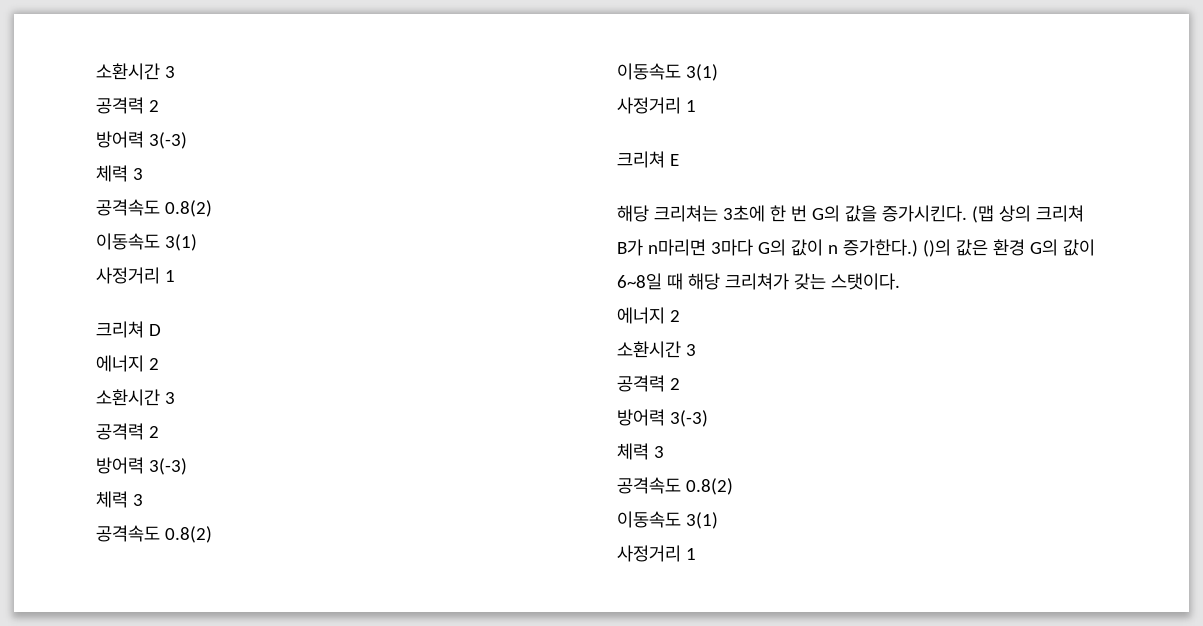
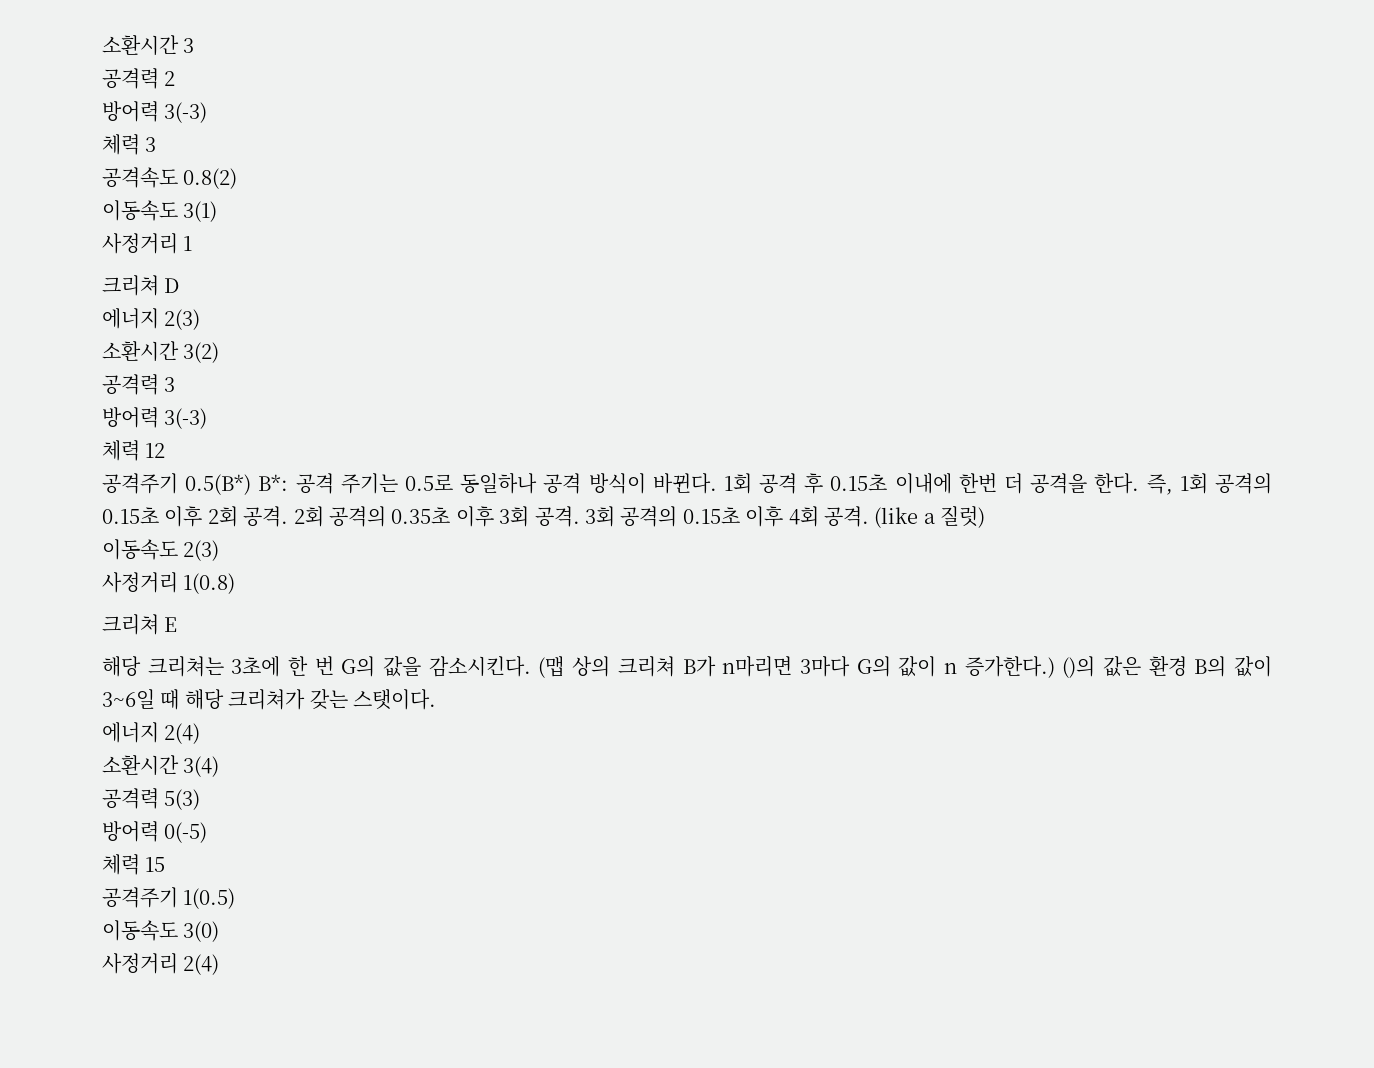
[148,358,159,370] [96,389,175,406] [96,423,159,440] [96,457,187,475] [96,491,143,508] [96,525,212,543] [617,63,718,81] [617,97,696,114] 2 // 소환시간 3 // 공격력 2 // 방어력 3(-3) // 체력 3 // 공격속도 0.8(2) // 이동속도 3(1) // 사정거리 1 -> [164,309,201,330] [102,341,220,363] [102,374,176,395] [102,407,208,429] [102,440,166,461] [102,473,1272,495] [102,506,986,528] [102,539,220,561] [102,572,236,594] 2(3) // 소환시간 3(2) // 공격력 3 // 방어력 3(-3) // 체력 12 // 공격주기 0.5(B*) B*: 공격 주기는 0.5로 동일하나 공격 방식이 바뀐다. 1회 공격 후 0.15초 이내에 한번 더 공격을 한다. 즉, 1회 공격의 0.15초 이후 2회 공격. 2회 공격의 0.35초 이후 3회 공격. 3회 공격의 0.15초 이후 4회 공격. (like a 질럿) // 이동속도 2(3) // 사정거리 1(0.8)
[881,205,967,222] 증가시킨다. -> [428,656,531,677] 감소시킨다.
[1029,239,1095,256] [617,273,662,290] G의 값이 6~8일 -> [1194,656,1272,677] [102,689,155,709] B의 값이 3~6일
[669,310,680,322] [617,341,696,358] [617,375,680,392] [617,409,708,427] [617,443,664,460] [617,477,733,495] [617,511,718,529] [617,545,696,562] 2 // 소환시간 3 // 공격력 2 // 방어력 3(-3) // 체력 3 // 공격속도 0.8(2) // 이동속도 3(1) // 사정거리 1 -> [164,723,201,744] [102,755,220,777] [102,788,201,810] [102,821,208,843] [102,854,166,875] [102,887,236,909] [102,920,220,942] [102,953,220,975] 2(4) // 소환시간 3(4) // 공격력 5(3) // 방어력 0(-5) // 체력 15 // 공격주기 1(0.5) // 이동속도 3(0) // 사정거리 2(4)

